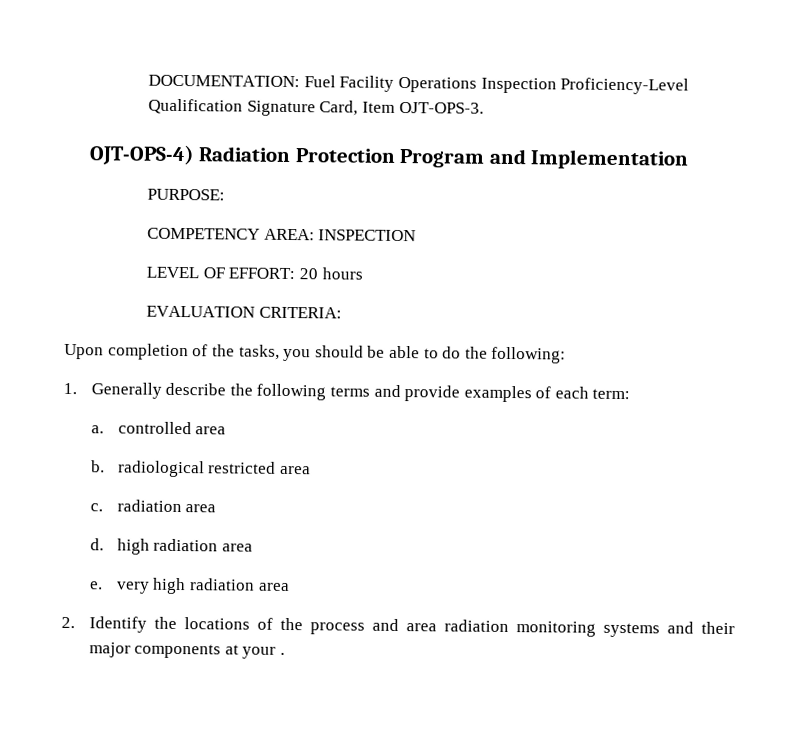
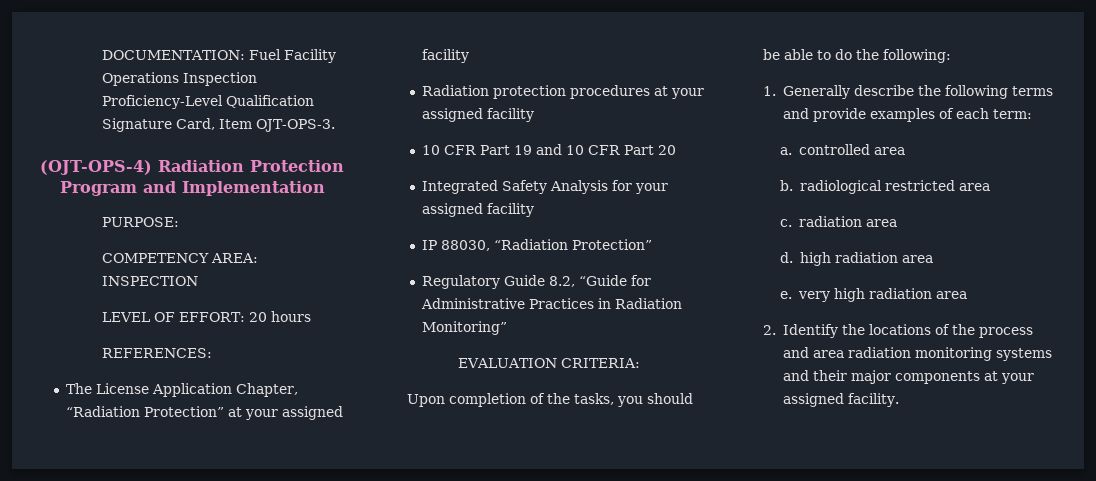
[88,144,195,166] OJT-OPS-4) -> [39,160,153,175] (OJT-OPS-4)
(363, 273) none -> [102,348,213,358] [65,383,298,397] [65,406,343,420] [421,49,469,63] [421,85,704,99] [421,108,534,122] [421,144,676,155] [421,180,668,194] [421,203,534,217] [421,239,652,251] [421,275,651,289] [420,298,682,309] [421,321,507,335] // REFERENCES: // The License Application Chapter, “Radiation Protection” at your assigned facility // Radiation protection procedures at your assigned facility // 10 CFR Part 19 and 10 CFR Part 20 // Integrated Safety Analysis for your assigned facility // IP 88030, “Radiation Protection” // Regulatory Guide 8.2, “Guide for Administrative Practices in Radiation Monitoring”
[279,652,285,655] . -> [782,393,899,407] assigned facility.

